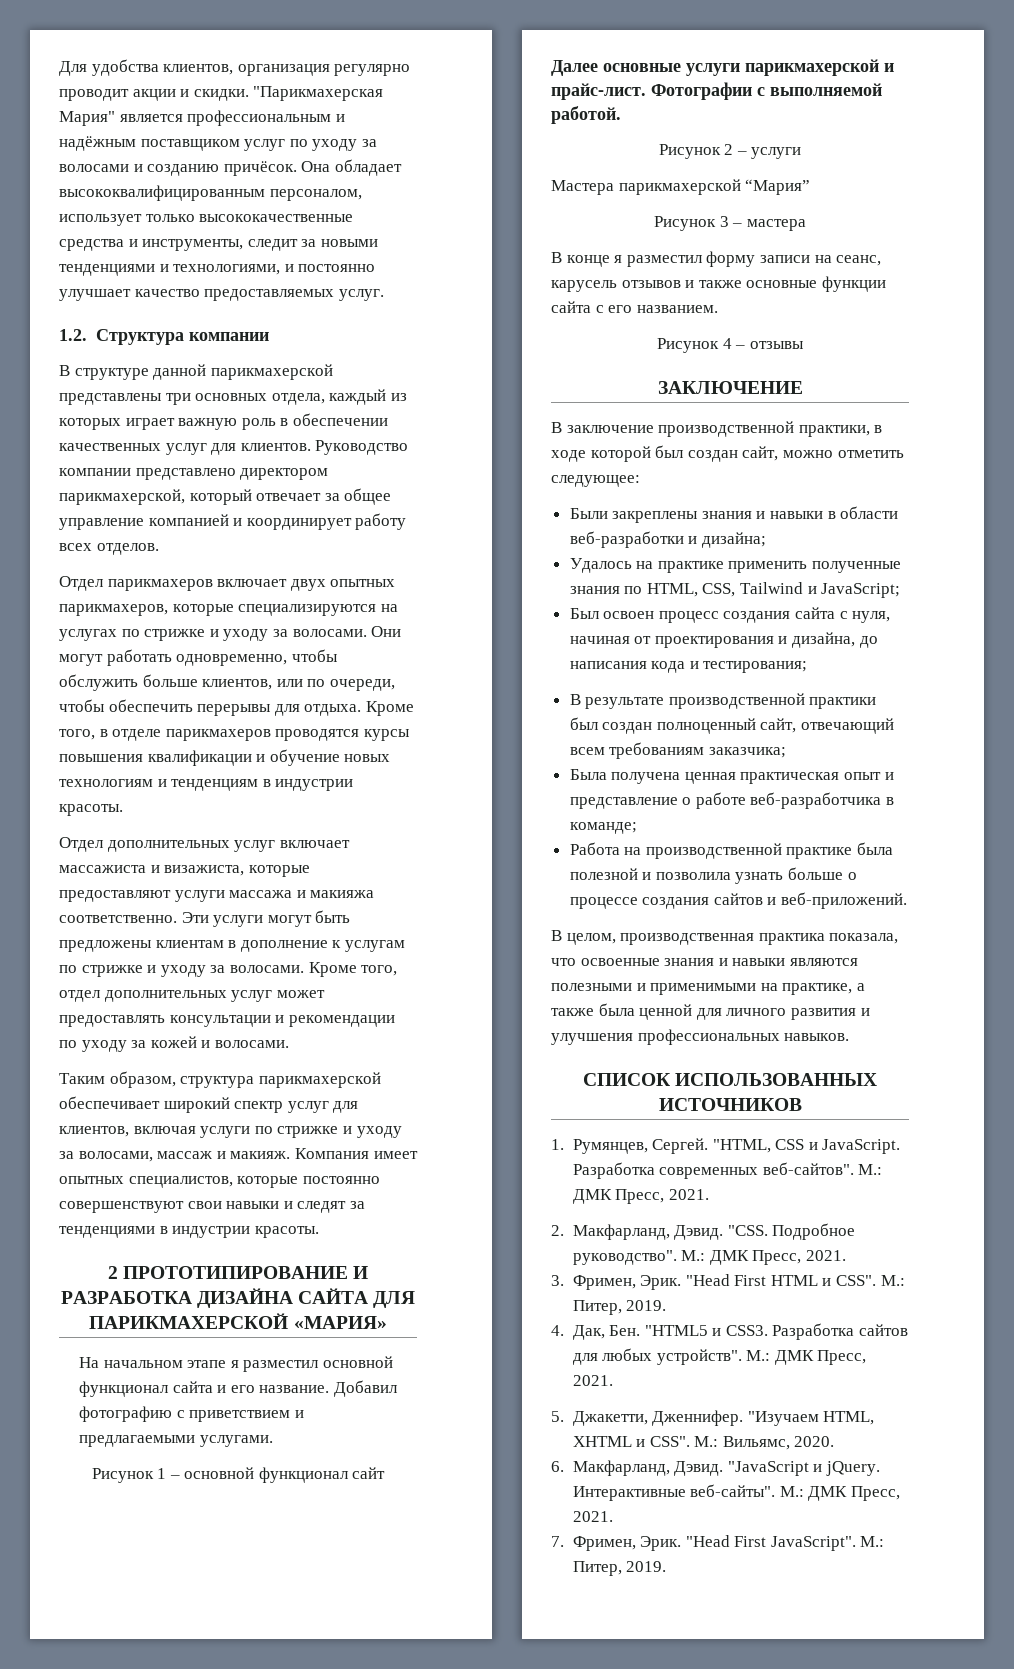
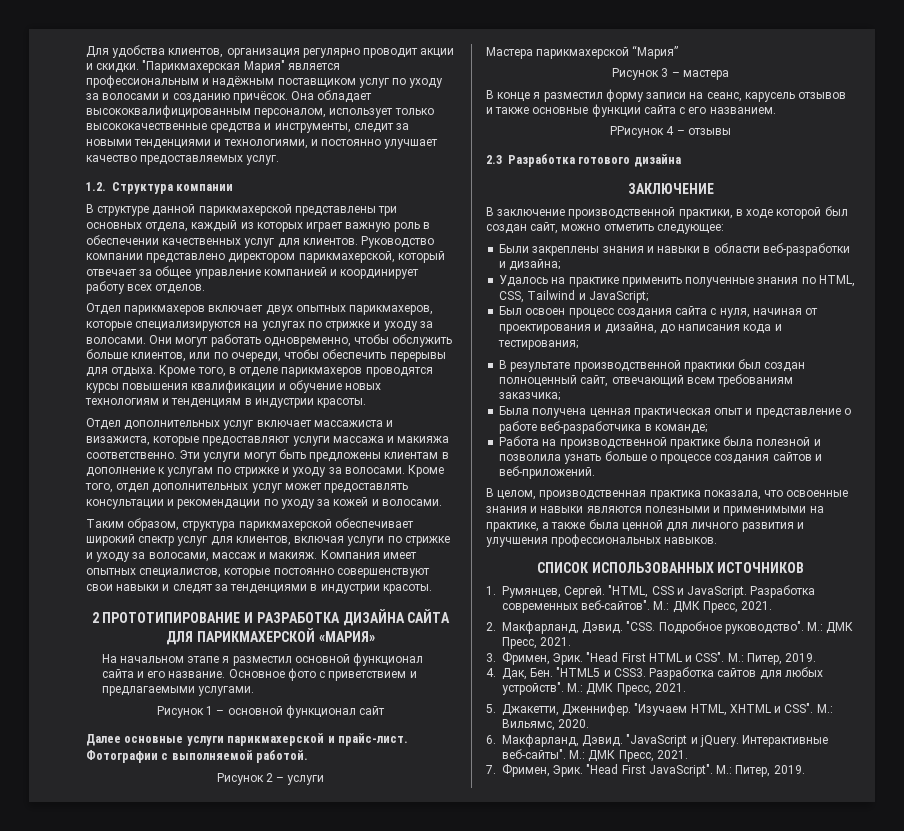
[333,1380,398,1397] [78,1406,172,1422] Добавил фотографию -> [228,668,316,681] Основное фото
[657,338,720,353] Рисунок -> [610,126,665,138] РРисунок
(804, 345) none -> [486,154,681,167] // 2.3 Разработка готового дизайна

